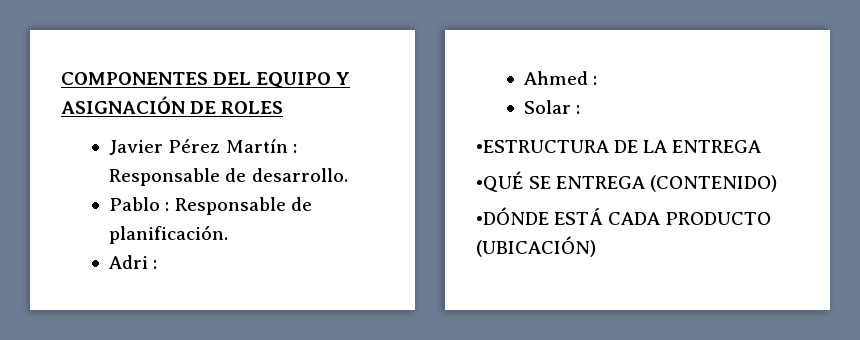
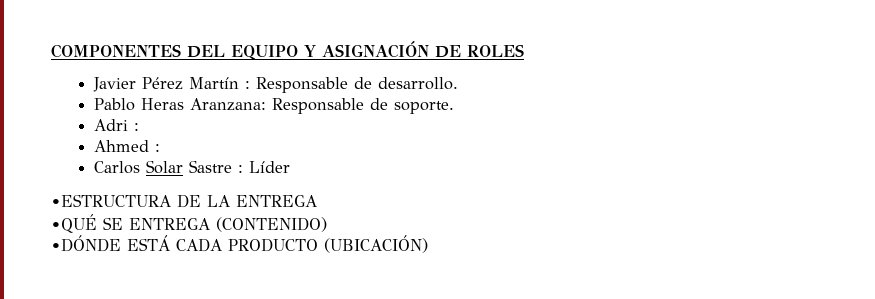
[165,197,312,215] [109,225,229,244] : Responsable de planificación. -> [141,98,455,114] Heras Aranzana: Responsable de soporte.
[524,100,581,114] Solar : -> [94,160,291,174] Carlos Solar Sastre : Líder

